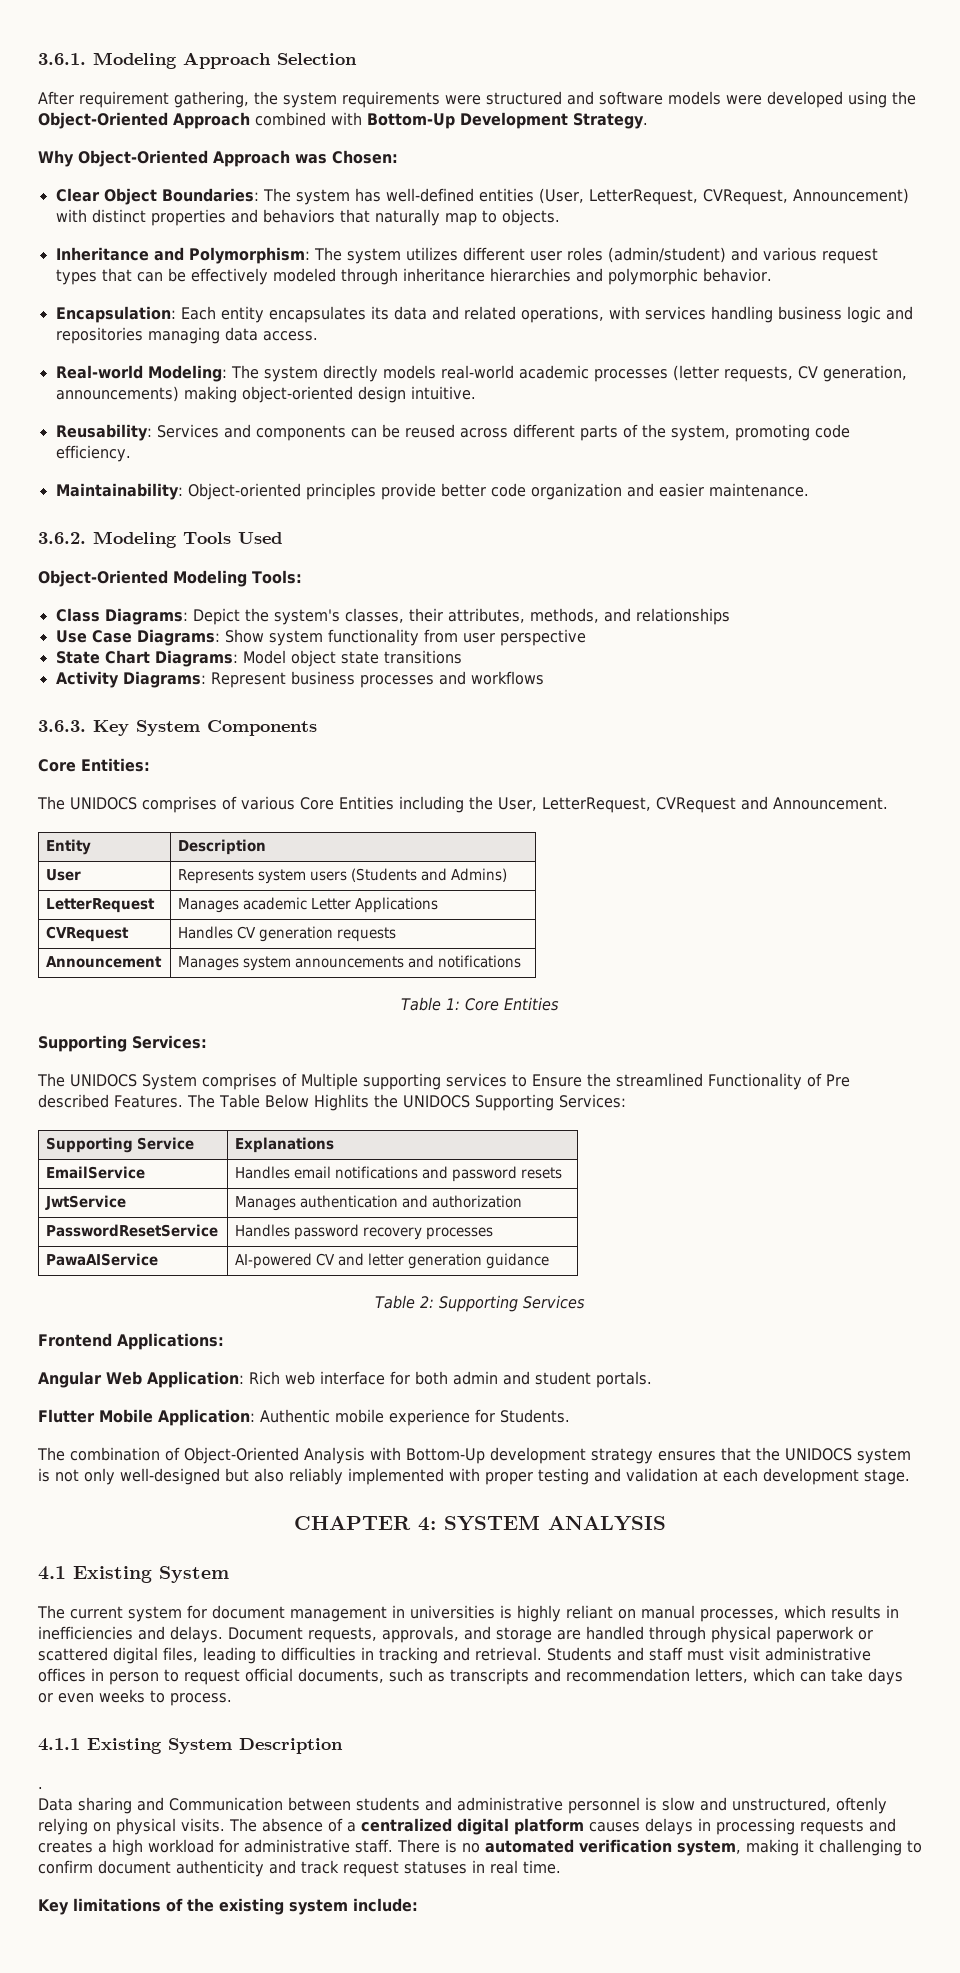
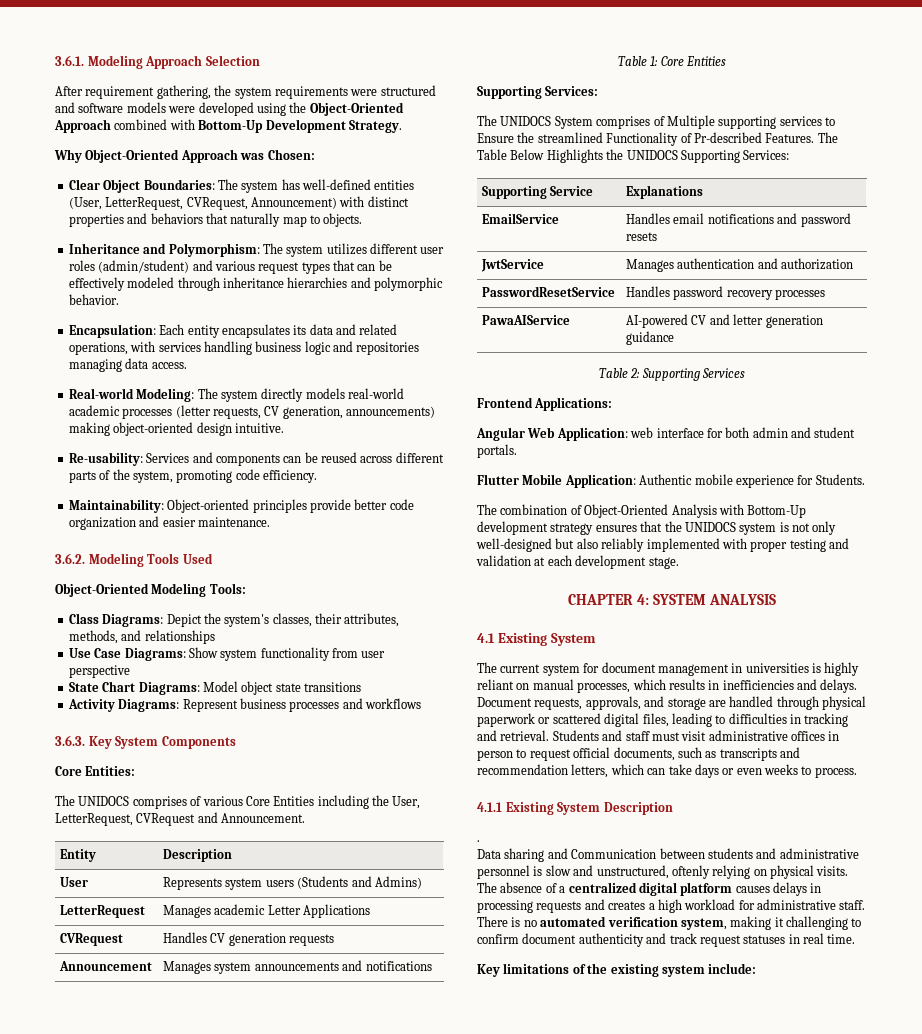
[55,424,152,441] Reusability: -> [68,452,143,466] Re-usability:
[825,1074,850,1087] [38,1094,109,1108] Pre described -> [693,132,762,143] Pr-described
[313,1094,369,1111] Highlits -> [546,149,603,163] Highlights
[249,1371,280,1385] Rich -> (628, 434) none

